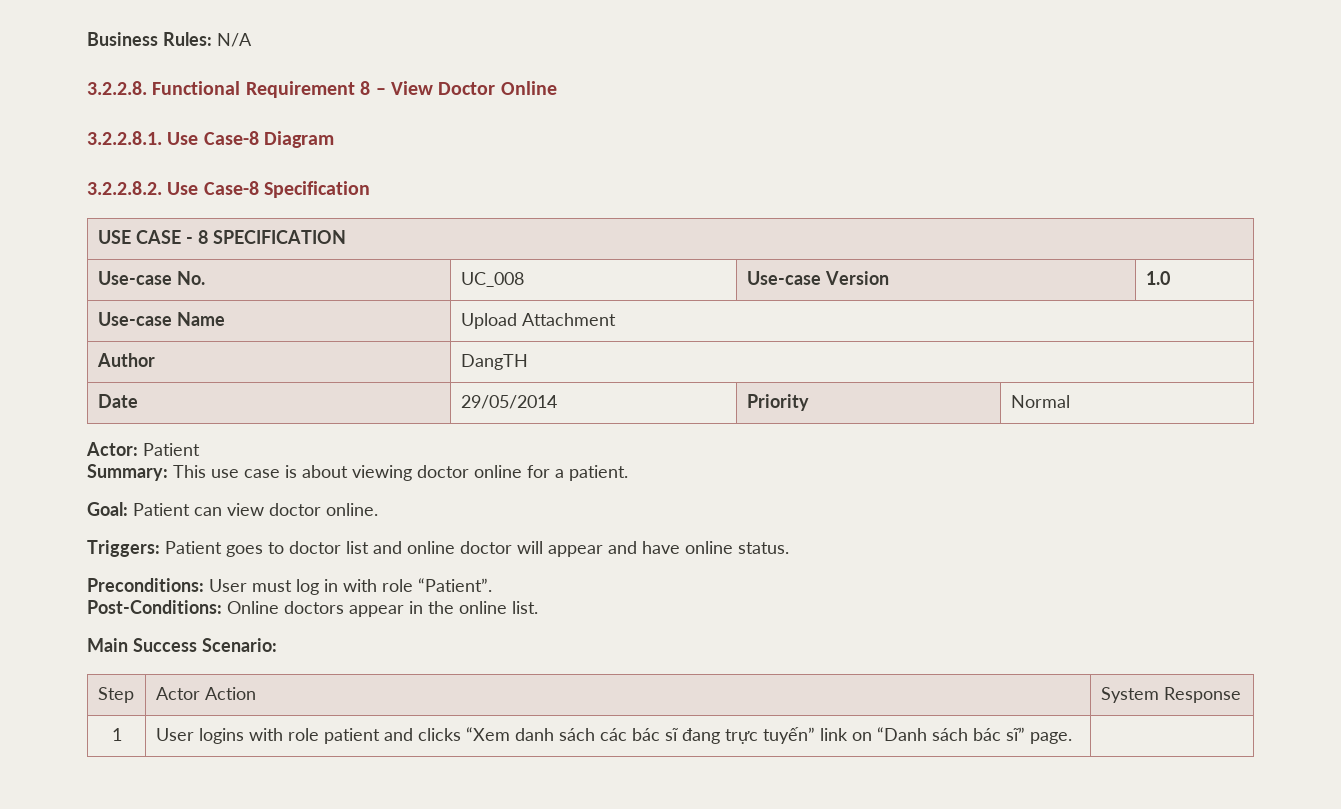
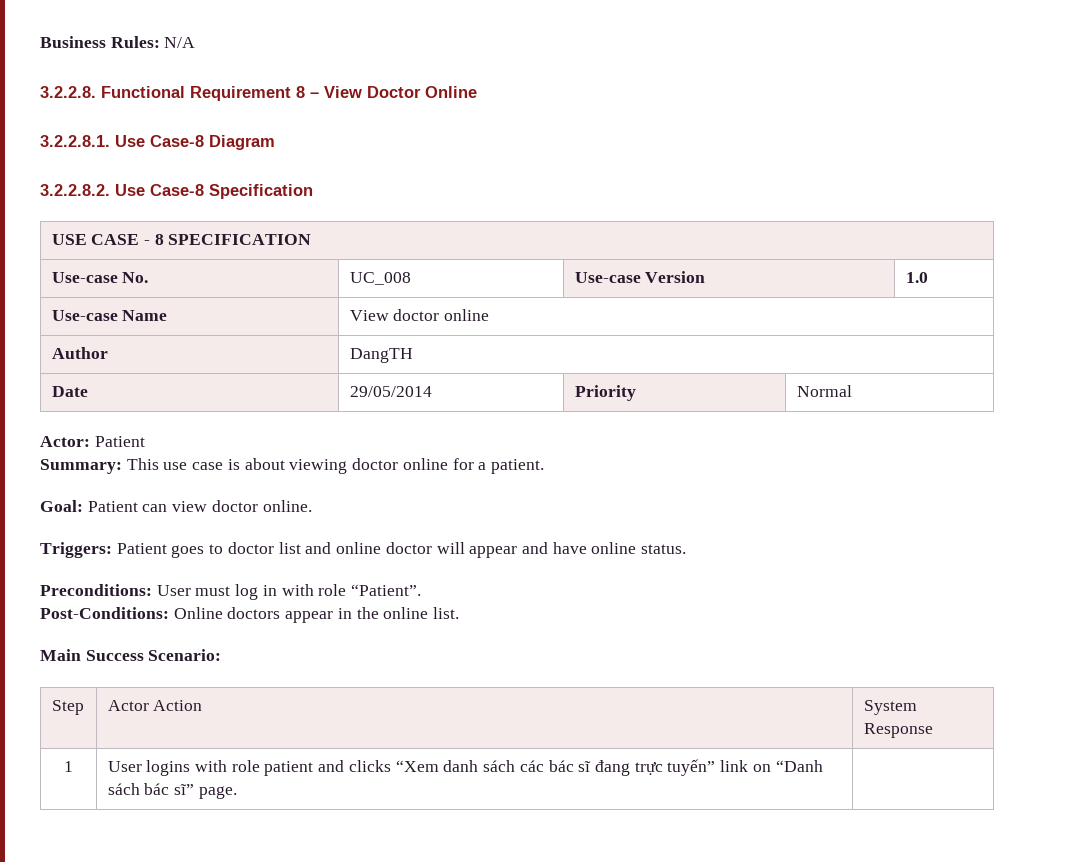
[460,313,616,329] Upload Attachment -> [349,309,490,321] View doctor online

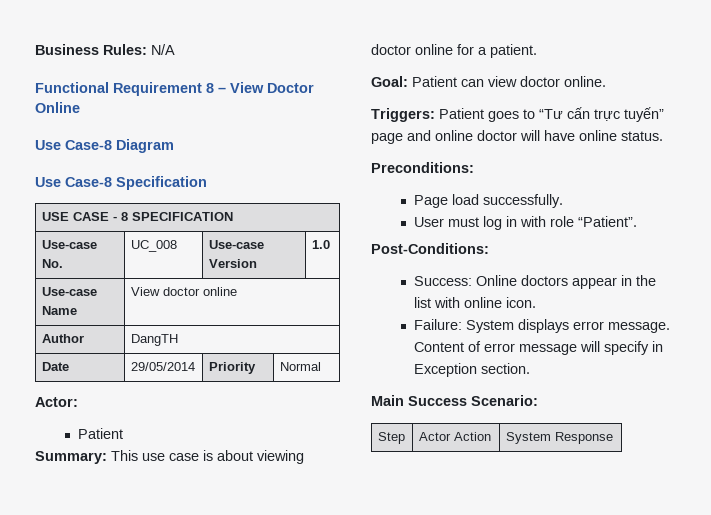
[40,86,96,98] 3.2.2.8. -> (175, 49) none
[40,135,110,147] 3.2.2.8.1. -> (80, 107) none
[40,184,110,196] 3.2.2.8.2. -> (174, 146) none
(90, 441) none -> (78, 402) //
[227,542,301,554] doctor list -> [539,107,664,122] [371,133,403,144] “Tư cấn trực tuyến” page
[469,542,548,558] appear and -> (540, 135) none
(152, 590) none -> [413,194,563,208] // Page load successfully. //
(169, 613) none -> [413,276,472,286] // Success:
[383,607,460,619] online list. -> [413,297,536,308] [413,319,670,333] [413,341,663,355] [413,363,530,377] list with online icon. // Failure: System displays error message. Content of error message will specify in Exception section.
[64,761,73,772] [107,759,823,776] [107,783,237,799] // 1 | User logins with role patient and clicks “Xem danh sách các bác sĩ đang trực tuyến” link on “Danh sách bác sĩ” page. | -> (613, 438) none

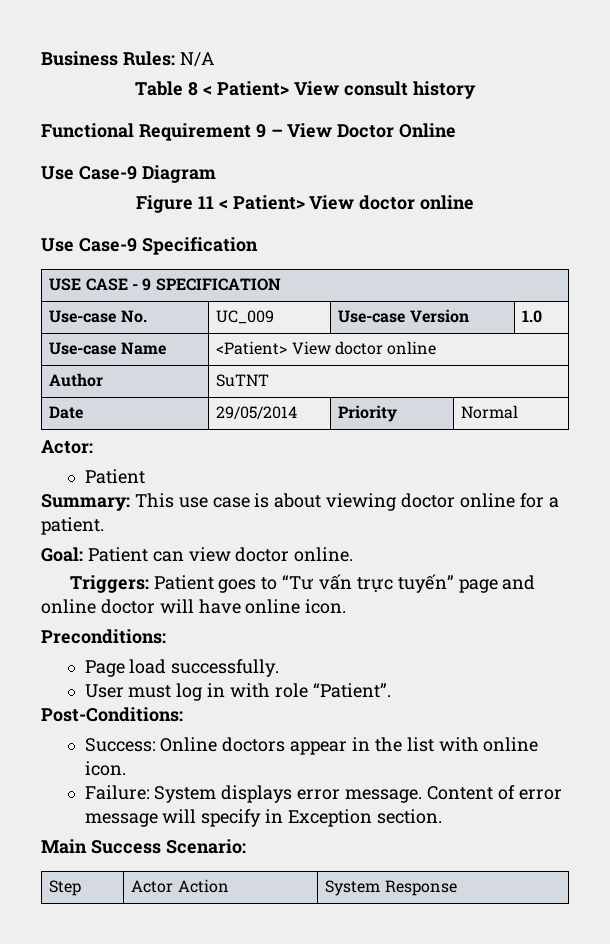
(175, 49) none -> [135,81,476,99] // Table 8 < Patient> View consult history
[206,83,214,93] 8 -> [255,124,266,138] 9
[65,140,112,150] Case-8 -> [78,166,137,180] Case-9
[35,177,112,187] // Use Case-8 -> [135,195,475,213] [41,238,137,252] // Figure 11 < Patient> View doctor online // Use Case-9
[120,212,128,221] 8 -> [142,278,152,291] 9
[130,240,177,252] UC_008 -> [216,310,275,324] UC_009
(77, 310) none -> [216,341,288,355] <Patient>
[130,334,178,346] DangTH -> [216,374,270,387] SuTNT
[567,107,590,119] cấn -> [318,574,352,590] vấn
[621,131,663,141] status. -> [305,599,347,614] icon.

